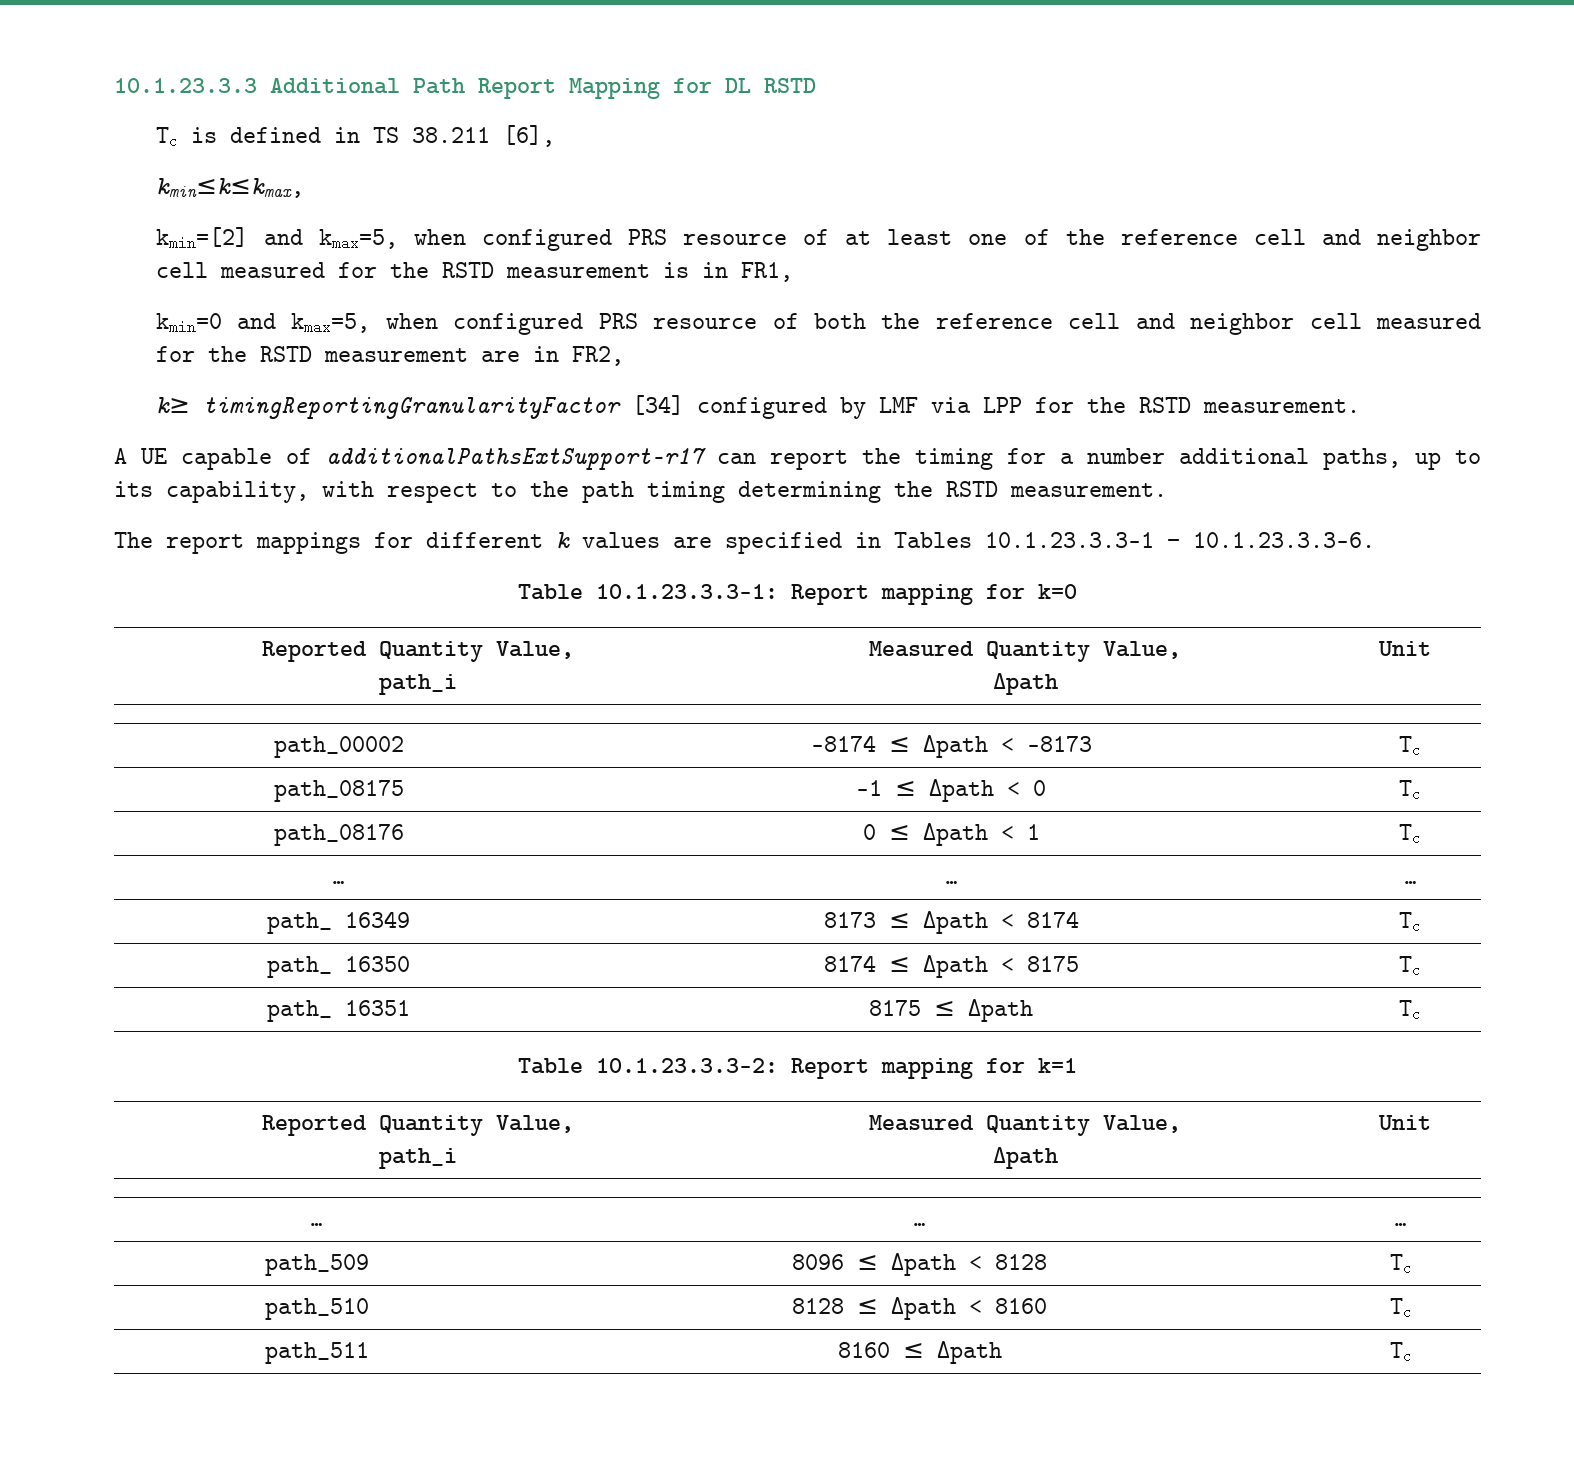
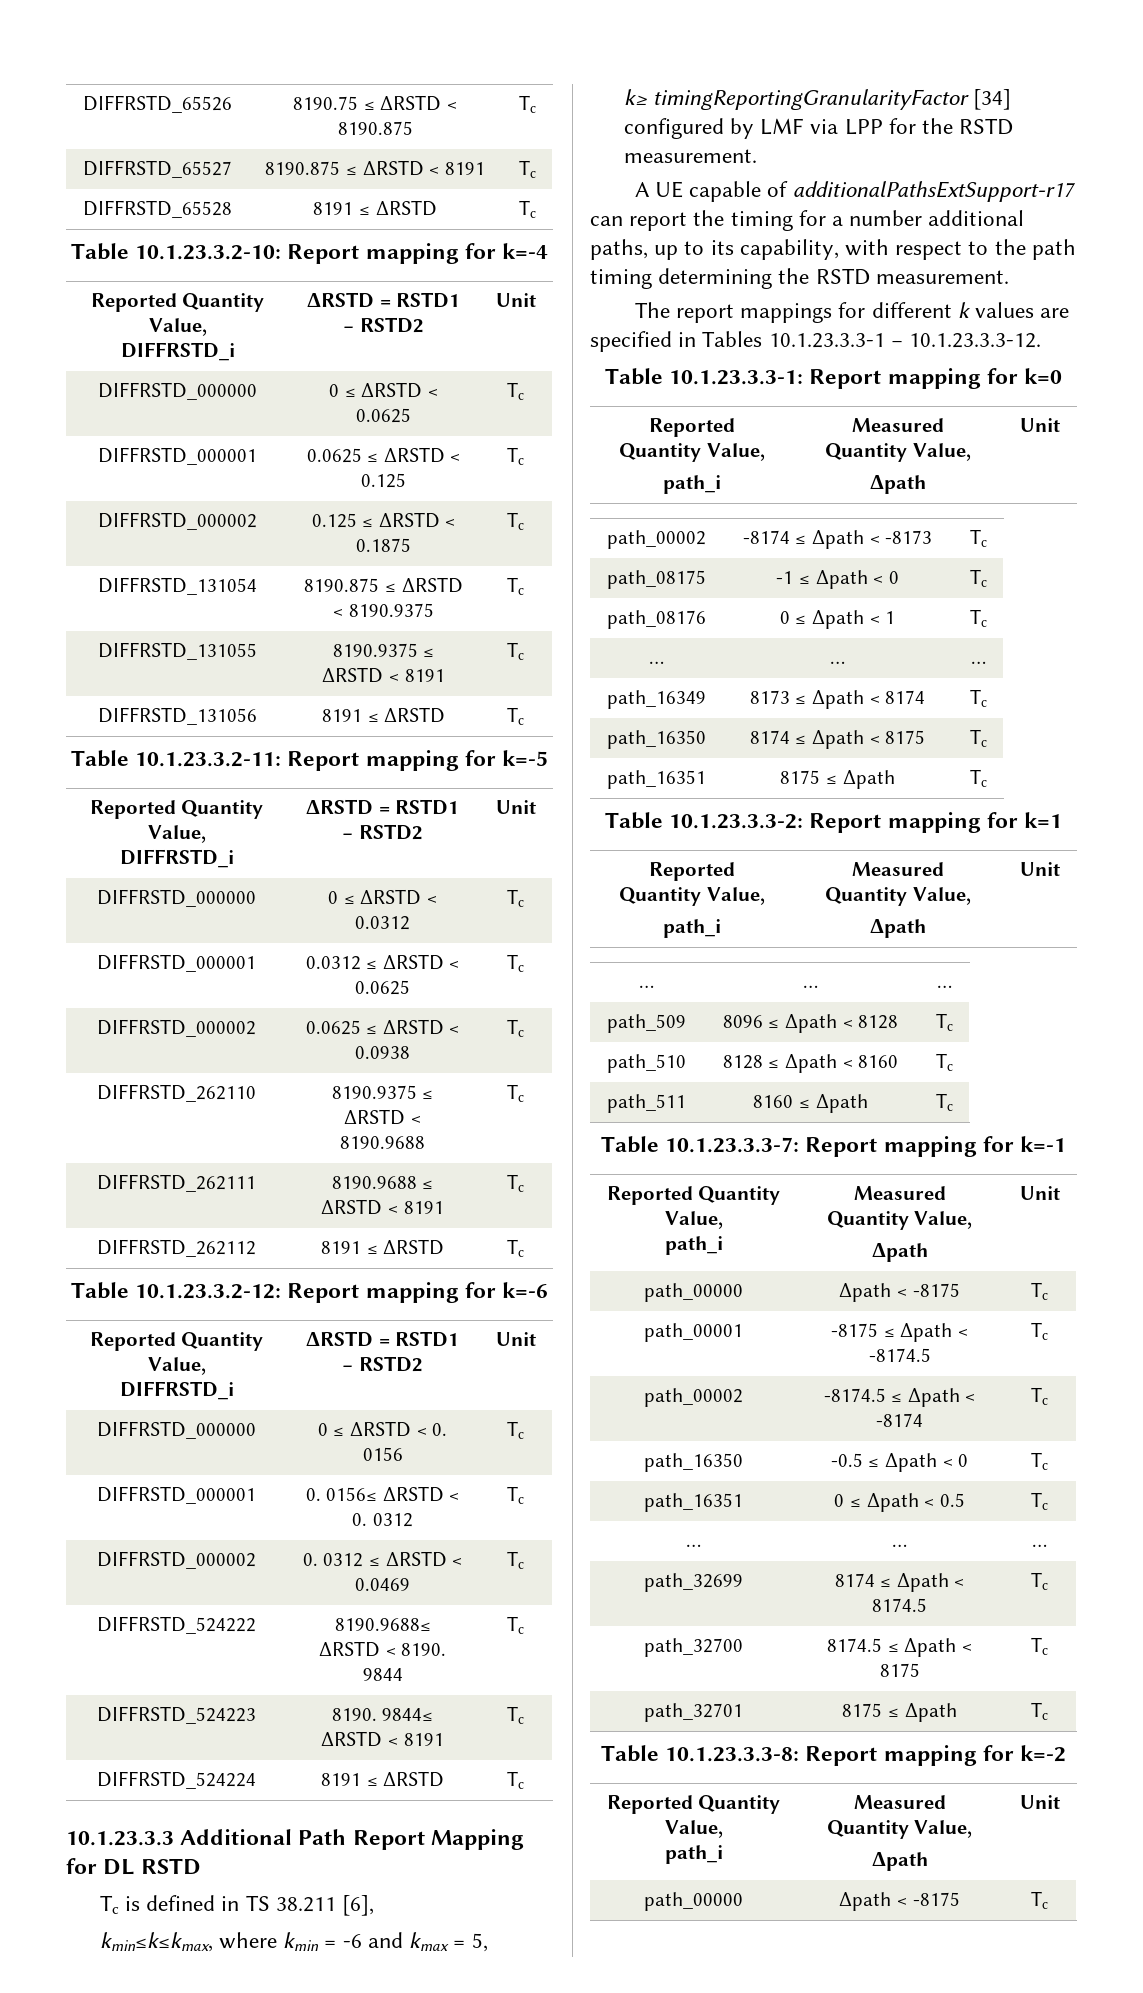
(114, 85) none -> [83,95,232,113] [293,95,457,111] [337,121,413,135] [518,95,536,113] [83,160,232,178] [265,160,485,176] [518,160,536,178] [83,200,232,218] [313,200,437,216] [518,200,536,218] [70,243,549,264] [90,293,265,312] [148,318,207,336] [120,342,235,361] [306,292,461,308] [343,317,424,333] [495,293,536,307] [98,382,257,400] [329,382,438,398] [356,408,411,423] [507,382,524,400] [98,447,257,465] [306,447,461,463] [361,473,406,488] [507,447,524,465] [98,512,257,530] [311,512,456,528] [356,538,411,552] [507,512,524,530] [98,577,257,595] [304,577,463,593] [333,603,434,617] [507,577,524,595] [98,642,257,660] [332,643,435,657] [322,667,445,683] [507,642,524,660] [98,707,257,725] [321,707,446,723] [507,707,524,725] [70,750,549,771] [89,800,264,819] [147,825,206,843] [119,849,234,868] [305,799,460,815] [342,824,423,840] [495,800,536,814] [97,889,256,907] [328,889,437,905] [355,916,410,930] [507,889,524,907] [97,954,256,972] [305,954,460,970] [355,980,410,995] [507,954,524,972] [97,1019,256,1037] [305,1019,460,1035] [355,1046,410,1059] [507,1019,524,1037] [97,1084,256,1102] [331,1085,434,1099] [344,1109,421,1125] [340,1136,425,1149] [507,1084,524,1102] [97,1174,256,1192] [331,1176,434,1189] [321,1199,444,1215] [507,1174,524,1192] [97,1239,256,1257] [320,1239,445,1255] [507,1239,524,1257] [70,1282,549,1303] [89,1332,264,1351] [147,1357,206,1375] [119,1381,234,1400] [305,1331,460,1347] [342,1356,423,1372] [495,1332,536,1346] [97,1421,256,1439] [317,1421,448,1437] [362,1447,403,1461] [507,1421,524,1439] [97,1486,256,1504] [305,1486,460,1502] [352,1513,413,1527] [507,1486,524,1504] [97,1551,256,1569] [302,1551,463,1567] [355,1578,410,1591] [507,1551,524,1569] [97,1616,256,1634] [334,1618,431,1631] [318,1641,447,1657] [362,1668,403,1681] [507,1616,524,1634] [97,1706,256,1724] [331,1708,434,1721] [321,1731,444,1747] [507,1706,524,1724] [97,1771,256,1789] [320,1771,445,1787] [507,1771,524,1789] DIFFRSTD_65526 | 8190.75 ≤ ΔRSTD < 8190.875 | Tc // DIFFRSTD_65527 | 8190.875 ≤ ΔRSTD < 8191 | Tc // DIFFRSTD_65528 | 8191 ≤ ΔRSTD | Tc // Table 10.1.23.3.2-10: Report mapping for k=-4 // Reported Quantity Value, // DIFFRSTD_i | ΔRSTD = RSTD1 − RSTD2 | Unit // DIFFRSTD_000000 | 0 ≤ ΔRSTD < 0.0625 | Tc // DIFFRSTD_000001 | 0.0625 ≤ ΔRSTD < 0.125 | Tc // DIFFRSTD_000002 | 0.125 ≤ ΔRSTD < 0.1875 | Tc // DIFFRSTD_131054 | 8190.875 ≤ ΔRSTD < 8190.9375 | Tc // DIFFRSTD_131055 | 8190.9375 ≤ ΔRSTD < 8191 | Tc // DIFFRSTD_131056 | 8191 ≤ ΔRSTD | Tc // Table 10.1.23.3.2-11: Report mapping for k=-5 // Reported Quantity Value, // DIFFRSTD_i | ΔRSTD = RSTD1 − RSTD2 | Unit // DIFFRSTD_000000 | 0 ≤ ΔRSTD < 0.0312 | Tc // DIFFRSTD_000001 | 0.0312 ≤ ΔRSTD < 0.0625 | Tc // DIFFRSTD_000002 | 0.0625 ≤ ΔRSTD < 0.0938 | Tc // DIFFRSTD_262110 | 8190.9375 ≤ ΔRSTD < 8190.9688 | Tc // DIFFRSTD_262111 | 8190.9688 ≤ ΔRSTD < 8191 | Tc // DIFFRSTD_262112 | 8191 ≤ ΔRSTD | Tc // Table 10.1.23.3.2-12: Report mapping for k=-6 // Reported Quantity Value, // DIFFRSTD_i | ΔRSTD = RSTD1 − RSTD2 | Unit // DIFFRSTD_000000 | 0 ≤ ΔRSTD < 0. 0156 | Tc // DIFFRSTD_000001 | 0. 0156≤ ΔRSTD < 0. 0312 | Tc // DIFFRSTD_000002 | 0. 0312 ≤ ΔRSTD < 0.0469 | Tc // DIFFRSTD_524222 | 8190.9688≤ ΔRSTD < 8190. 9844 | Tc // DIFFRSTD_524223 | 8190. 9844≤ ΔRSTD < 8191 | Tc // DIFFRSTD_524224 | 8191 ≤ ΔRSTD | Tc //
[155,227,1481,251] [155,262,793,282] [155,313,1481,335] [155,346,624,366] // kmin=[2] and kmax=5, when configured PRS resource of at least one of the reference cell and neighbor cell measured for the RSTD measurement is in FR1, // kmin=0 and kmax=5, when configured PRS resource of both the reference cell and neighbor cell measured for the RSTD measurement are in FR2, -> [219,1932,488,1952] where kmin = -6 and kmax = 5,
[1193,532,1375,548] 10.1.23.3.3-6. -> [909,333,1042,348] 10.1.23.3.3-12.
[267,911,410,934] path_ 16349 -> [607,690,706,709] path_16349
[267,956,410,978] path_ 16350 -> [607,730,706,749] path_16350
[267,1000,410,1022] path_ 16351 -> [607,770,706,789] path_16351
(1412, 1352) none -> [600,1136,1067,1157] [606,1186,781,1205] [664,1211,723,1229] [664,1236,723,1255] [853,1186,946,1200] [826,1211,973,1230] [871,1243,928,1262] [1019,1186,1060,1200] [644,1283,743,1302] [839,1283,960,1302] [1031,1282,1048,1300] [644,1323,743,1342] [831,1323,968,1342] [868,1348,931,1362] [1031,1322,1048,1340] [644,1388,743,1407] [823,1388,976,1407] [876,1413,923,1427] [1031,1387,1048,1405] [644,1453,743,1472] [830,1453,969,1472] [1031,1452,1048,1470] [644,1493,743,1512] [834,1493,965,1512] [1031,1492,1048,1510] [686,1544,701,1547] [892,1544,907,1547] [1032,1544,1047,1547] [644,1573,743,1592] [834,1573,965,1592] [872,1598,927,1612] [1031,1572,1048,1590] [644,1638,743,1657] [827,1638,972,1657] [879,1663,920,1677] [1031,1637,1048,1655] [644,1703,743,1722] [842,1703,957,1722] [1031,1702,1048,1720] [600,1745,1067,1766] [606,1795,781,1814] [664,1820,723,1838] [664,1845,723,1864] [853,1795,946,1809] [826,1820,973,1839] [871,1852,928,1871] [1019,1795,1060,1809] [644,1892,743,1911] [839,1892,960,1911] [1031,1891,1048,1909] // Table 10.1.23.3.3-7: Report mapping for k=-1 // Reported Quantity Value, // path_i | Measured Quantity Value, // Δpath | Unit // path_00000 | Δpath < -8175 | Tc // path_00001 | -8175 ≤ Δpath < -8174.5 | Tc // path_00002 | -8174.5 ≤ Δpath < -8174 | Tc // path_16350 | -0.5 ≤ Δpath < 0 | Tc // path_16351 | 0 ≤ Δpath < 0.5 | Tc // … | … | … // path_32699 | 8174 ≤ Δpath < 8174.5 | Tc // path_32700 | 8174.5 ≤ Δpath < 8175 | Tc // path_32701 | 8175 ≤ Δpath | Tc // Table 10.1.23.3.3-8: Report mapping for k=-2 // Reported Quantity Value, // path_i | Measured Quantity Value, // Δpath | Unit // path_00000 | Δpath < -8175 | Tc

